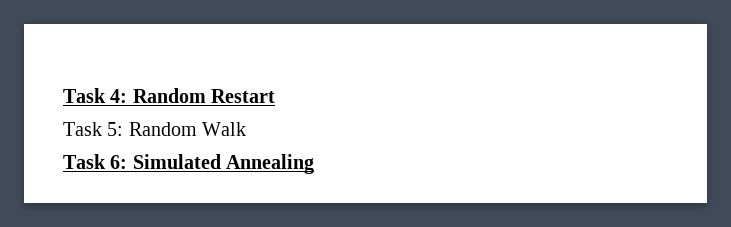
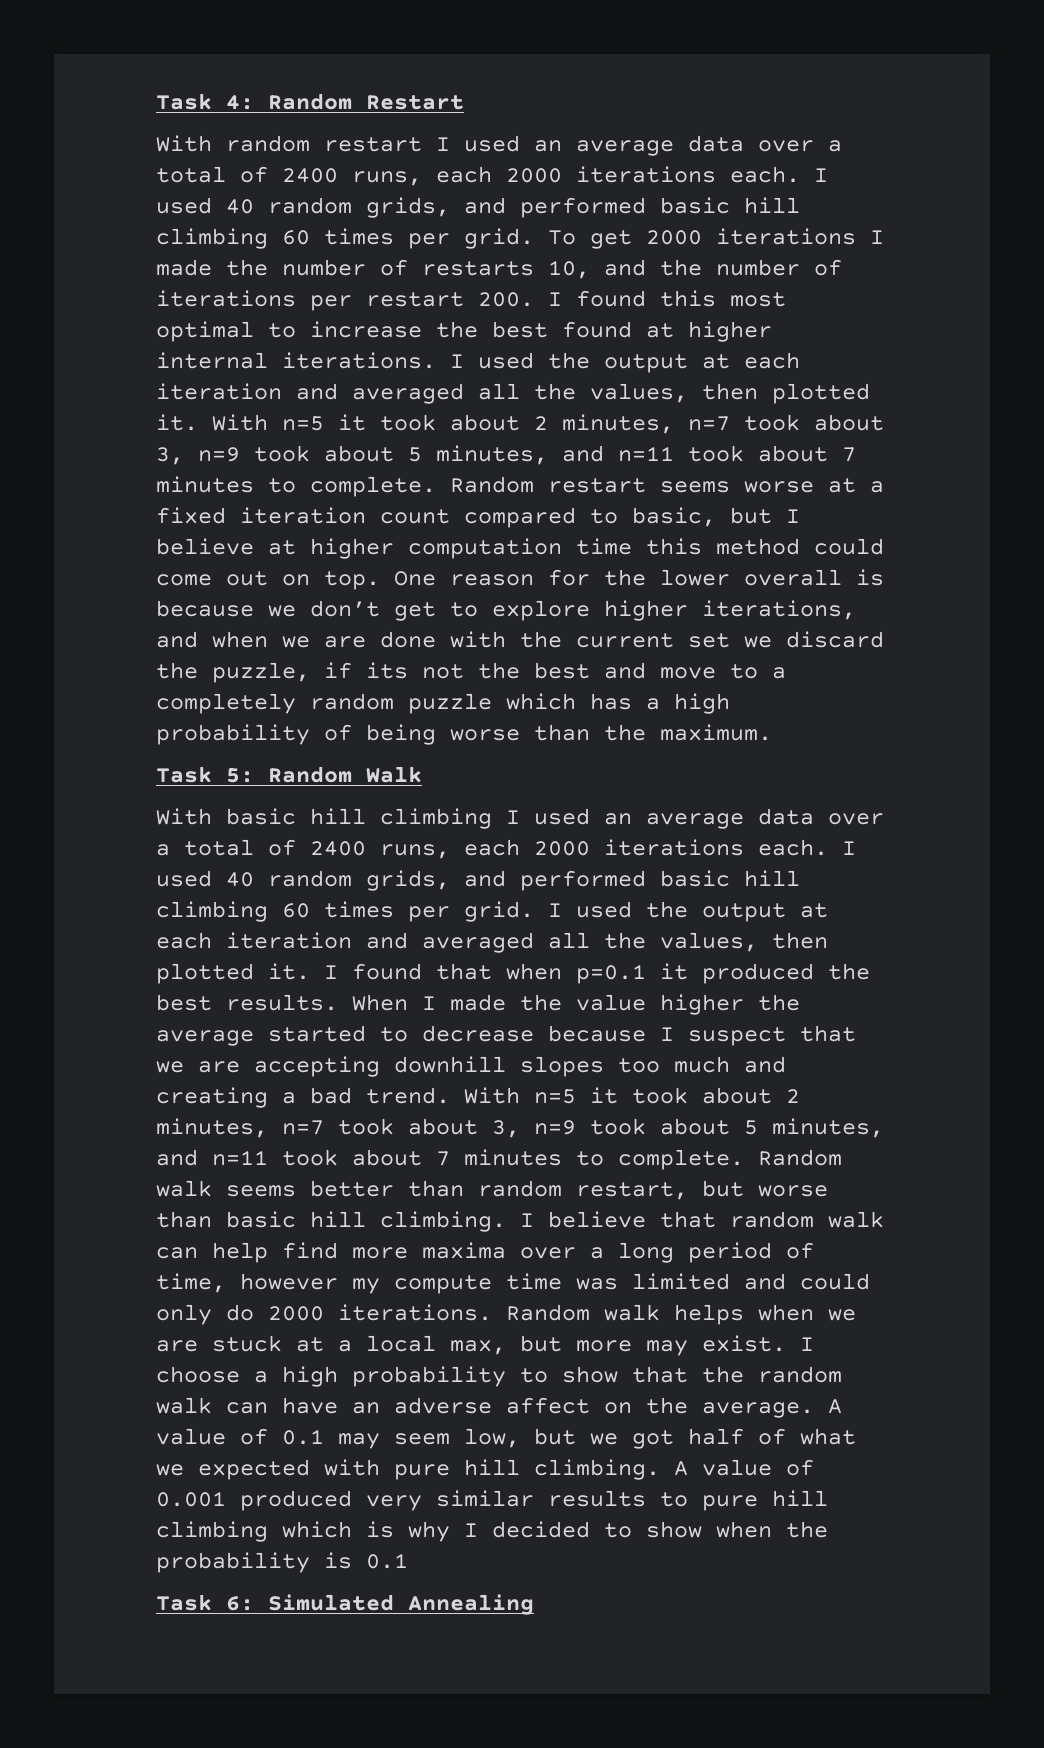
[63,122,247,136] Task 5: Random Walk -> [156,135,842,156] [156,166,828,186] [156,197,800,218] [156,228,884,249] [156,259,842,279] [156,290,786,311] [156,321,772,342] [156,352,800,373] [156,383,870,404] [156,414,884,434] [156,445,856,465] [156,476,884,497] [156,507,800,528] [156,538,884,559] [156,569,884,590] [156,600,856,621] [156,631,884,648] [156,662,786,683] [156,693,730,714] [156,724,772,745] [156,766,422,783] [156,808,884,829] [156,839,856,859] [156,870,800,891] [156,901,828,922] [156,932,828,953] [156,963,870,984] [156,994,800,1015] [156,1025,856,1046] [156,1056,786,1077] [156,1087,800,1108] [156,1118,884,1138] [156,1149,842,1170] [156,1180,828,1200] [156,1211,884,1232] [156,1242,814,1263] [156,1273,870,1294] [156,1304,856,1325] [156,1335,814,1356] [156,1366,842,1387] [156,1397,842,1418] [156,1428,856,1449] [156,1459,814,1480] [156,1490,828,1511] [156,1521,828,1542] [156,1552,408,1573] With random restart I used an average data over a total of 2400 runs, each 2000 iterations each. I used 40 random grids, and performed basic hill climbing 60 times per grid. To get 2000 iterations I made the number of restarts 10, and the number of iterations per restart 200. I found this most optimal to increase the best found at higher internal iterations. I used the output at each iteration and averaged all the values, then plotted it. With n=5 it took about 2 minutes, n=7 took about 3, n=9 took about 5 minutes, and n=11 took about 7 minutes to complete. Random restart seems worse at a fixed iteration count compared to basic, but I believe at higher computation time this method could come out on top. One reason for the lower overall is because we don’t get to explore higher iterations, and when we are done with the current set we discard the puzzle, if its not the best and move to a completely random puzzle which has a high probability of being worse than the maximum. // Task 5: Random Walk // With basic hill climbing I used an average data over a total of 2400 runs, each 2000 iterations each. I used 40 random grids, and performed basic hill climbing 60 times per grid. I used the output at each iteration and averaged all the values, then plotted it. I found that when p=0.1 it produced the best results. When I made the value higher the average started to decrease because I suspect that we are accepting downhill slopes too much and creating a bad trend. With n=5 it took about 2 minutes, n=7 took about 3, n=9 took about 5 minutes, and n=11 took about 7 minutes to complete. Random walk seems better than random restart, but worse than basic hill climbing. I believe that random walk can help find more maxima over a long period of time, however my compute time was limited and could only do 2000 iterations. Random walk helps when we are stuck at a local max, but more may exist. I choose a high probability to show that the random walk can have an adverse affect on the average. A value of 0.1 may seem low, but we got half of what we expected with pure hill climbing. A value of 0.001 produced very similar results to pure hill climbing which is why I decided to show when the probability is 0.1

